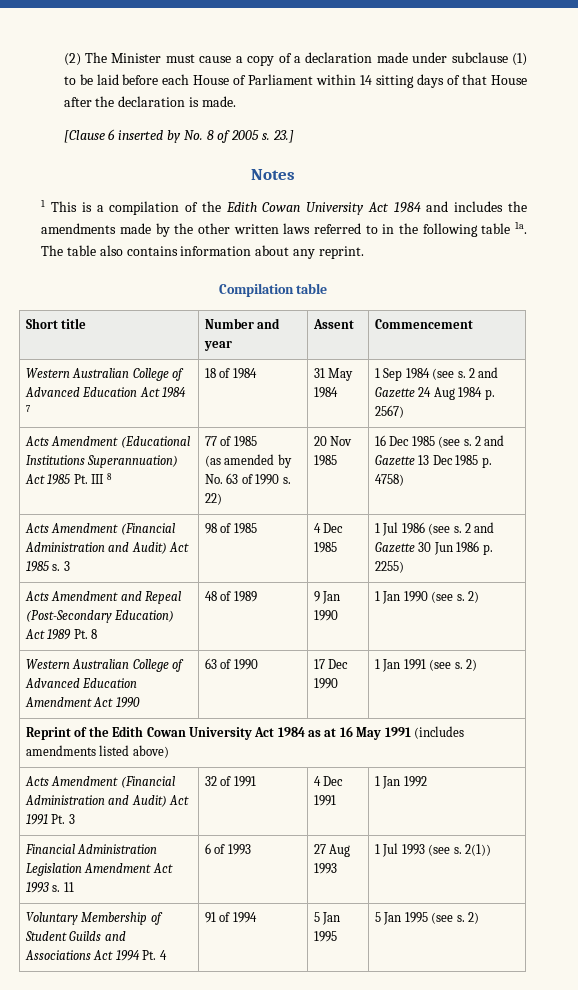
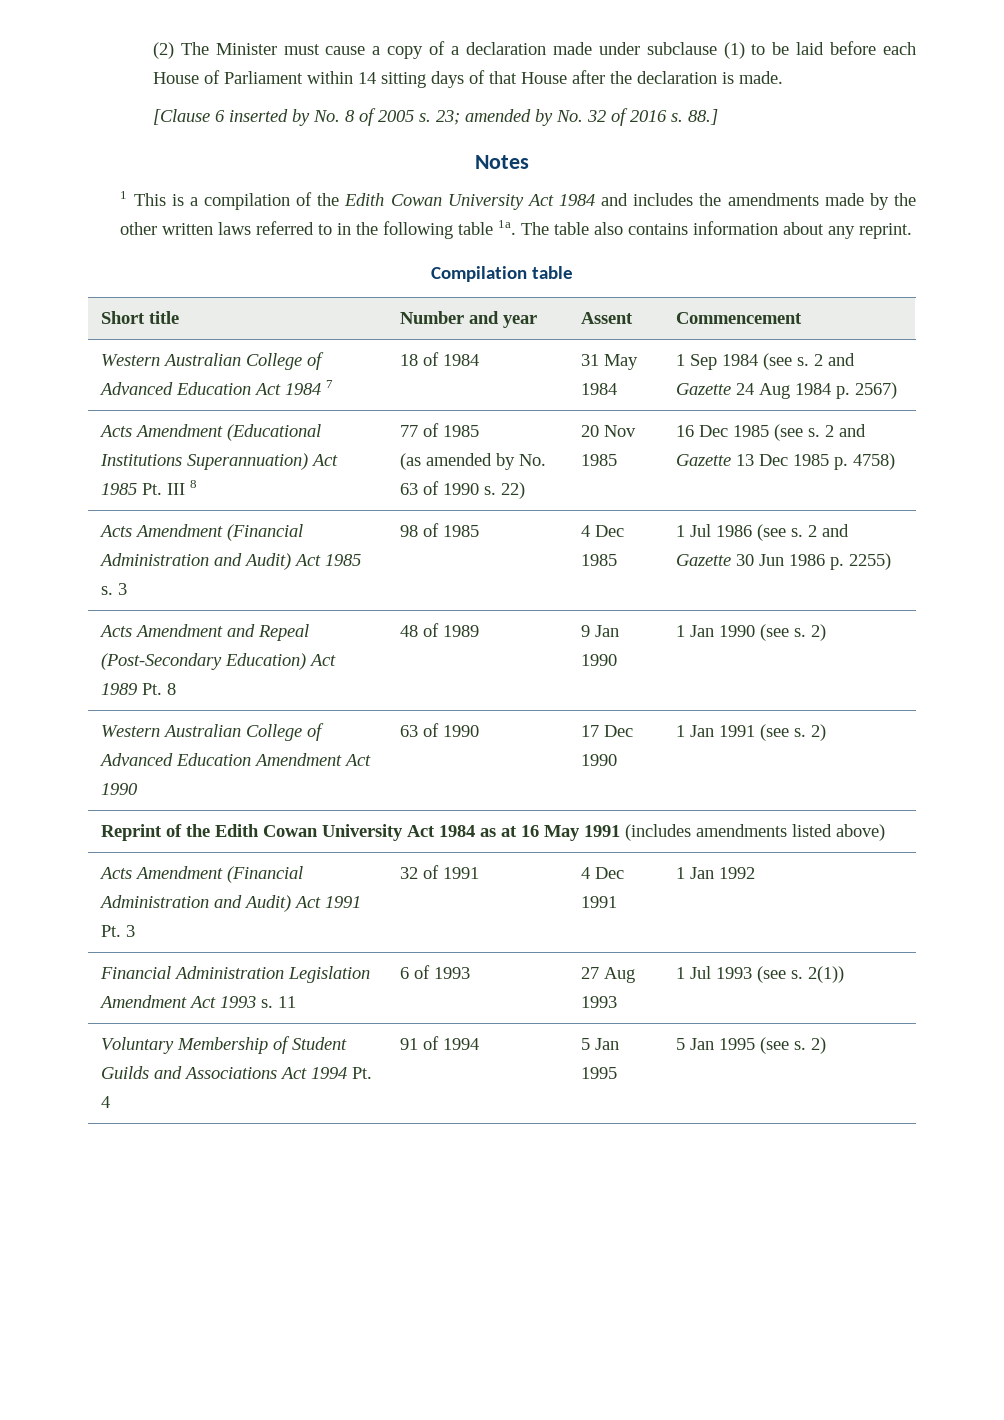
[272,130,294,143] 23.] -> [435,108,718,126] 23; amended by No. 32 of 2016 s. 88.]

